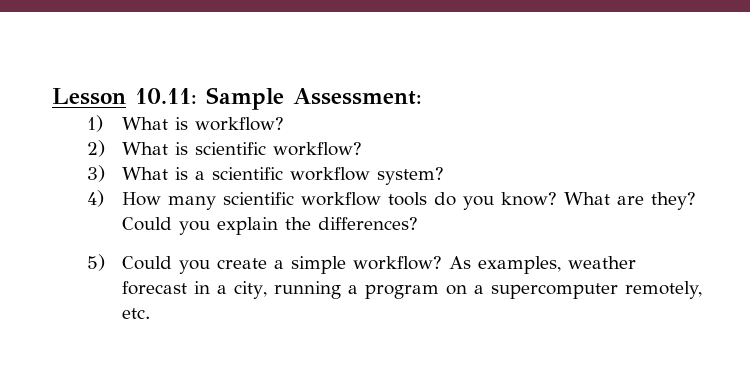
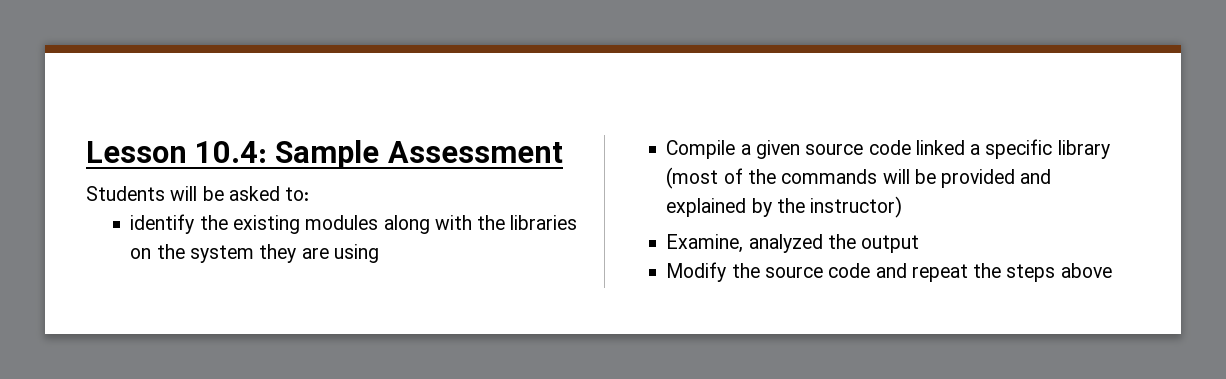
[135,87,422,110] [86,115,284,132] [86,140,362,157] [86,165,444,185] [86,190,696,210] [121,217,418,235] [86,254,636,274] [121,281,703,299] [121,308,150,319] 10.11: Sample Assessment: // 1) What is workflow? // 2) What is scientific workflow? // 3) What is a scientific workflow system? // 4) How many scientific workflow tools do you know? What are they? Could you explain the differences? // 5) Could you create a simple workflow? As examples, weather forecast in a city, running a program on a supercomputer remotely, etc. -> [195,140,563,169] [86,186,310,201] [130,214,578,234] [130,244,379,263] [666,139,1110,159] [666,167,1052,189] [666,196,903,218] [666,234,920,253] [666,262,1112,282] 10.4: Sample Assessment // Students will be asked to: // identify the existing modules along with the libraries on the system they are using // Compile a given source code linked a specific library (most of the commands will be provided and explained by the instructor) // Examine, analyzed the output // Modify the source code and repeat the steps above

